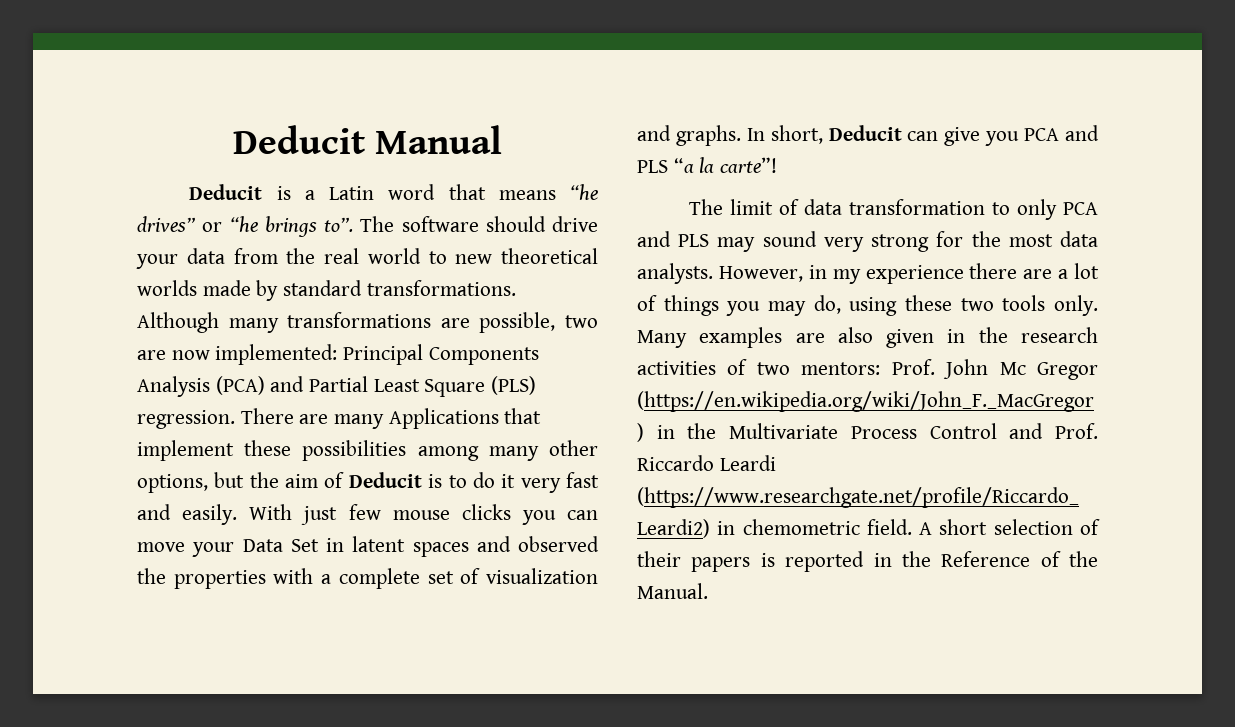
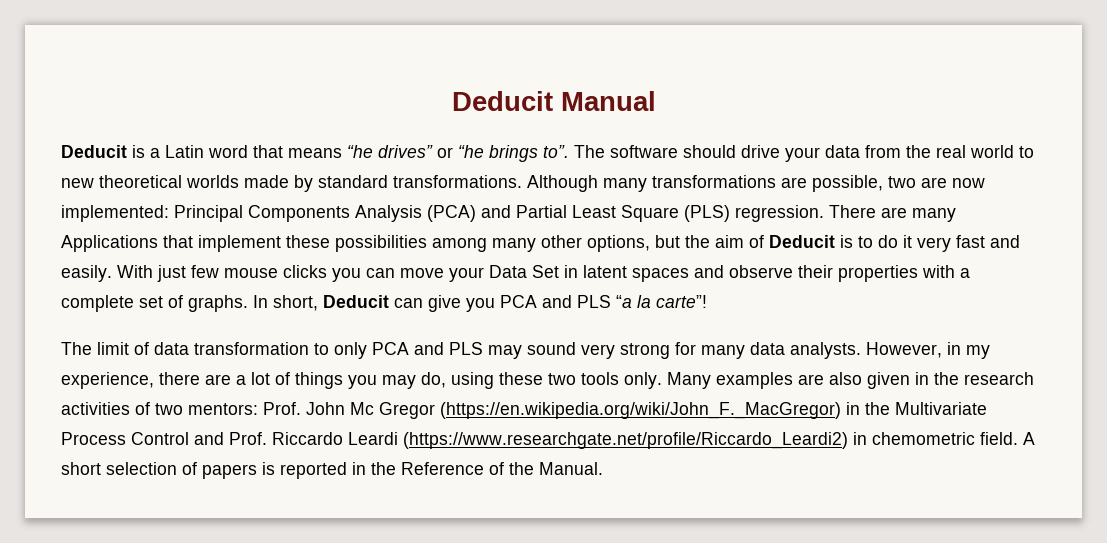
[518,536,599,552] [137,568,166,584] observed the -> [729,265,833,278] observe their
[486,568,598,584] [637,125,671,141] visualization and -> (183, 301) none
[971,231,1053,247] the most -> [701,345,745,359] many
[865,265,964,284] experience -> [61,372,154,389] experience,
[637,551,681,567] their -> (197, 468) none

